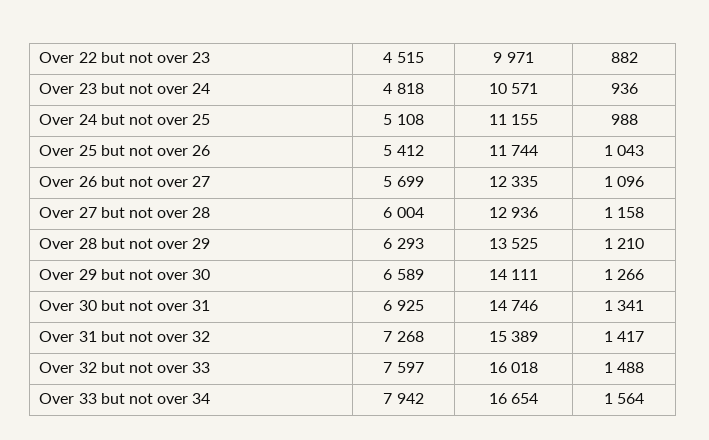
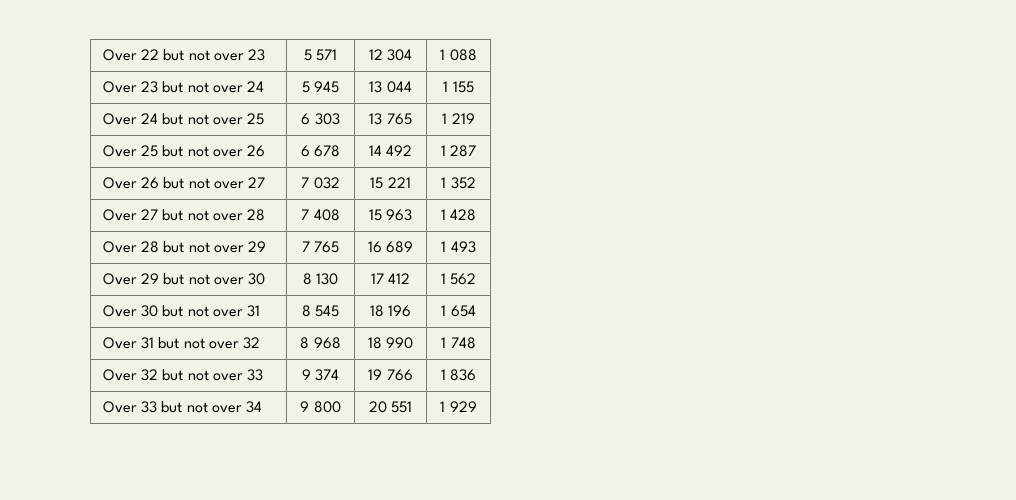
[383,52,424,63] [493,52,534,63] [610,52,638,63] 4 515 | 9 971 | 882 -> [303,49,338,61] [368,49,413,61] [440,49,477,61] 5 571 | 12 304 | 1 088
[383,83,424,94] [488,83,539,94] [610,83,638,94] 4 818 | 10 571 | 936 -> [301,81,340,93] [369,81,412,93] [443,81,474,93] 5 945 | 13 044 | 1 155
[383,114,424,125] [488,114,539,125] [610,114,638,125] 5 108 | 11 155 | 988 -> [301,113,340,125] [369,113,412,125] [442,113,475,124] 6 303 | 13 765 | 1 219
[383,145,424,156] [488,145,539,156] [603,145,645,156] 5 412 | 11 744 | 1 043 -> [300,145,341,157] [368,145,413,156] [440,145,477,157] 6 678 | 14 492 | 1 287
[383,176,424,187] [488,176,539,187] [603,176,645,187] 5 699 | 12 335 | 1 096 -> [301,177,340,189] [370,177,411,189] [441,177,476,189] 7 032 | 15 221 | 1 352
[383,207,424,218] [488,207,539,218] [603,207,645,218] 6 004 | 12 936 | 1 158 -> [301,209,340,221] [368,209,413,221] [440,209,477,221] 7 408 | 15 963 | 1 428
[383,238,424,249] [488,238,539,249] [603,238,645,249] 6 293 | 13 525 | 1 210 -> [301,241,340,253] [367,241,414,253] [441,241,476,253] 7 765 | 16 689 | 1 493
[383,269,424,280] [488,269,539,280] [603,269,645,280] 6 589 | 14 111 | 1 266 -> [302,273,339,285] [370,273,411,284] [440,273,477,285] 8 130 | 17 412 | 1 562
[383,300,424,311] [488,300,539,311] [603,300,645,311] 6 925 | 14 746 | 1 341 -> [301,305,340,317] [369,305,412,317] [441,305,476,317] 8 545 | 18 196 | 1 654
[383,331,424,342] [488,331,539,342] [603,331,645,342] 7 268 | 15 389 | 1 417 -> [300,337,341,349] [367,337,414,349] [441,337,476,349] 8 968 | 18 990 | 1 748
[383,362,424,373] [488,362,539,373] [603,362,645,373] 7 597 | 16 018 | 1 488 -> [301,369,340,381] [368,369,413,381] [440,369,477,381] 9 374 | 19 766 | 1 836
[383,393,424,404] [488,393,539,404] [603,393,645,404] 7 942 | 16 654 | 1 564 -> [300,401,341,413] [368,401,413,413] [440,401,477,412] 9 800 | 20 551 | 1 929

